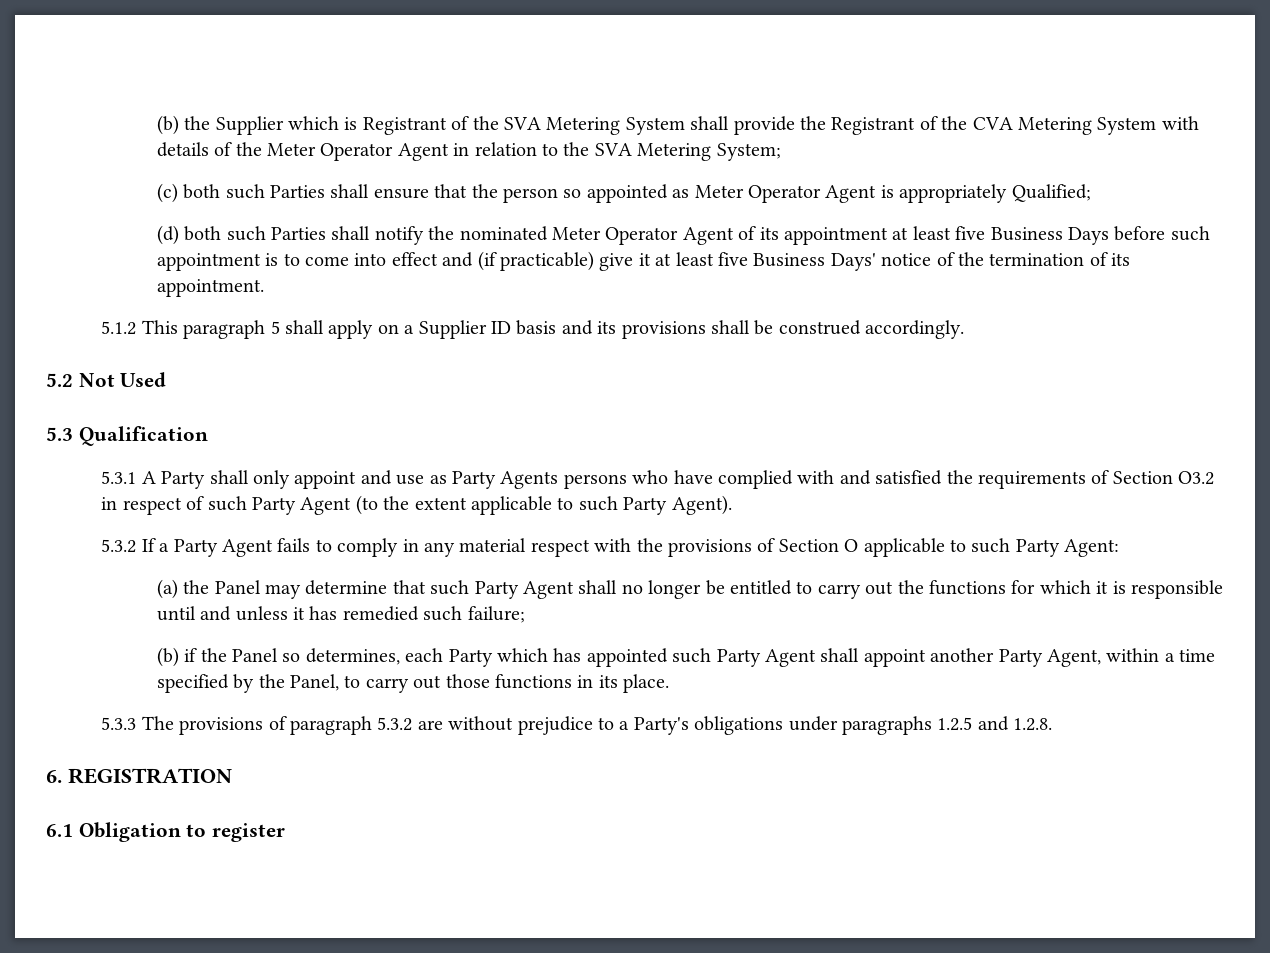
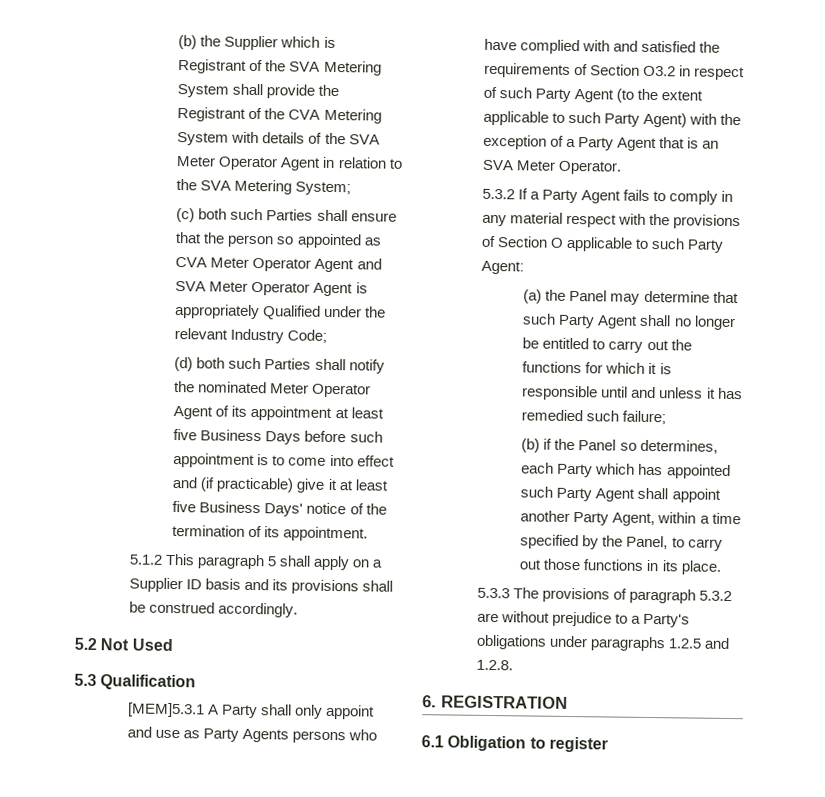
(262, 149) none -> [348,134,380,145] SVA
(690, 193) none -> [175,257,382,273] [175,281,207,292] CVA Meter Operator Agent and SVA
[1011,184,1091,202] Qualified; -> [262,305,387,320] [174,328,328,344] Qualified under the relevant Industry Code;
[101,471,137,484] 5.3.1 -> [126,702,205,718] [MEM]5.3.1
[671,495,732,515] Agent). -> [642,112,741,128] [482,134,719,152] [481,159,621,175] Agent) with the exception of a Party Agent that is an SVA Meter Operator.

